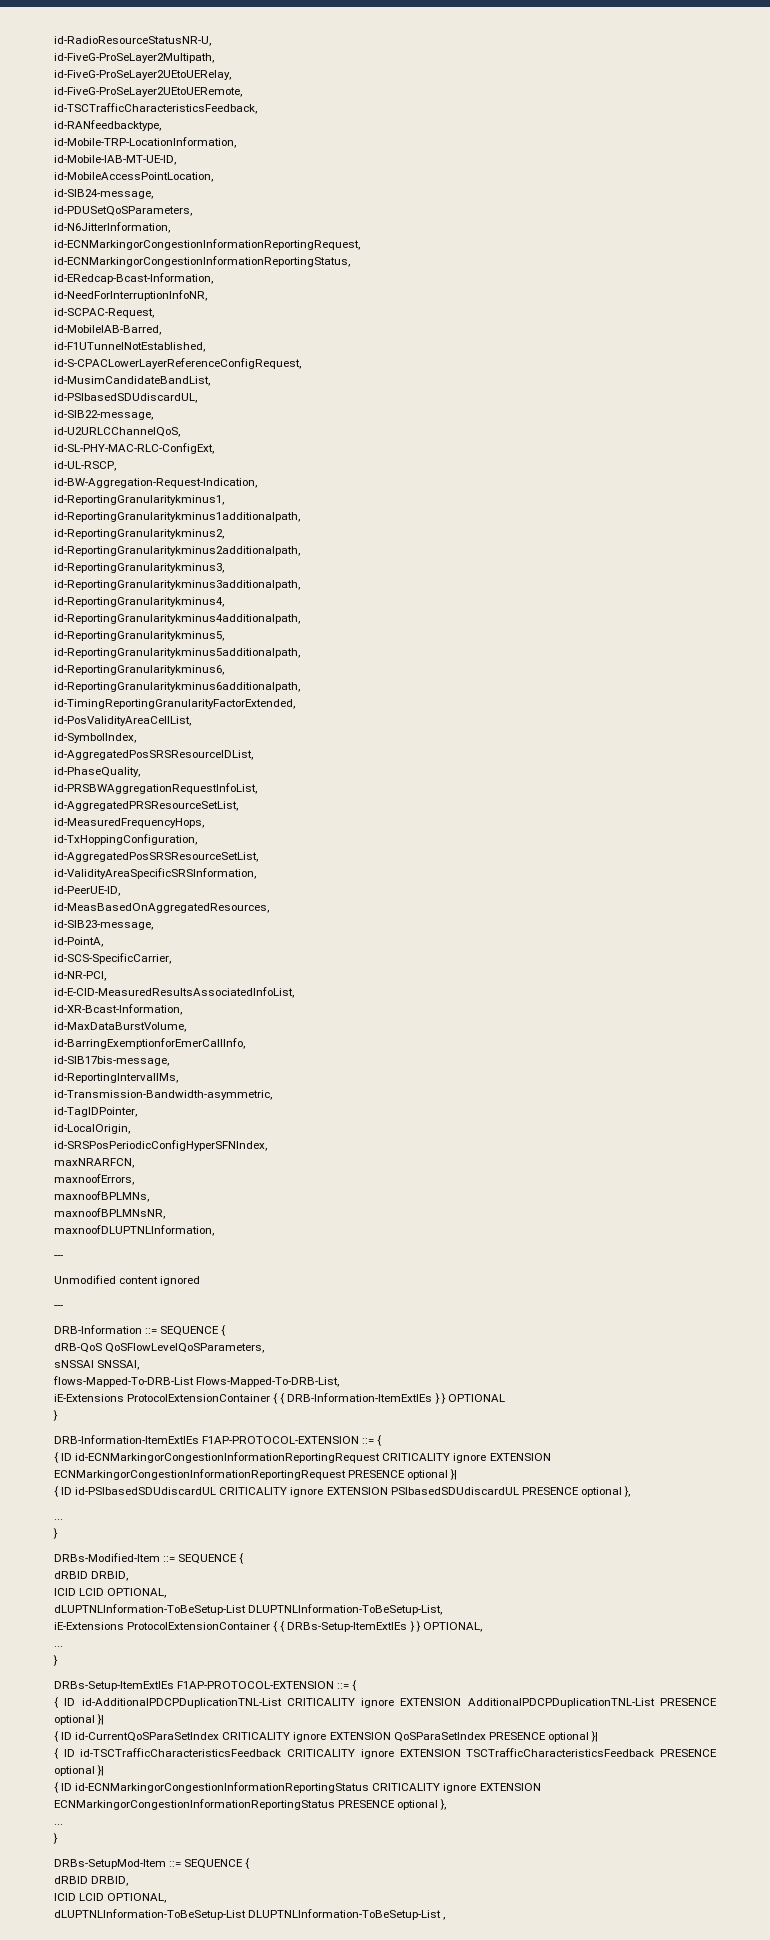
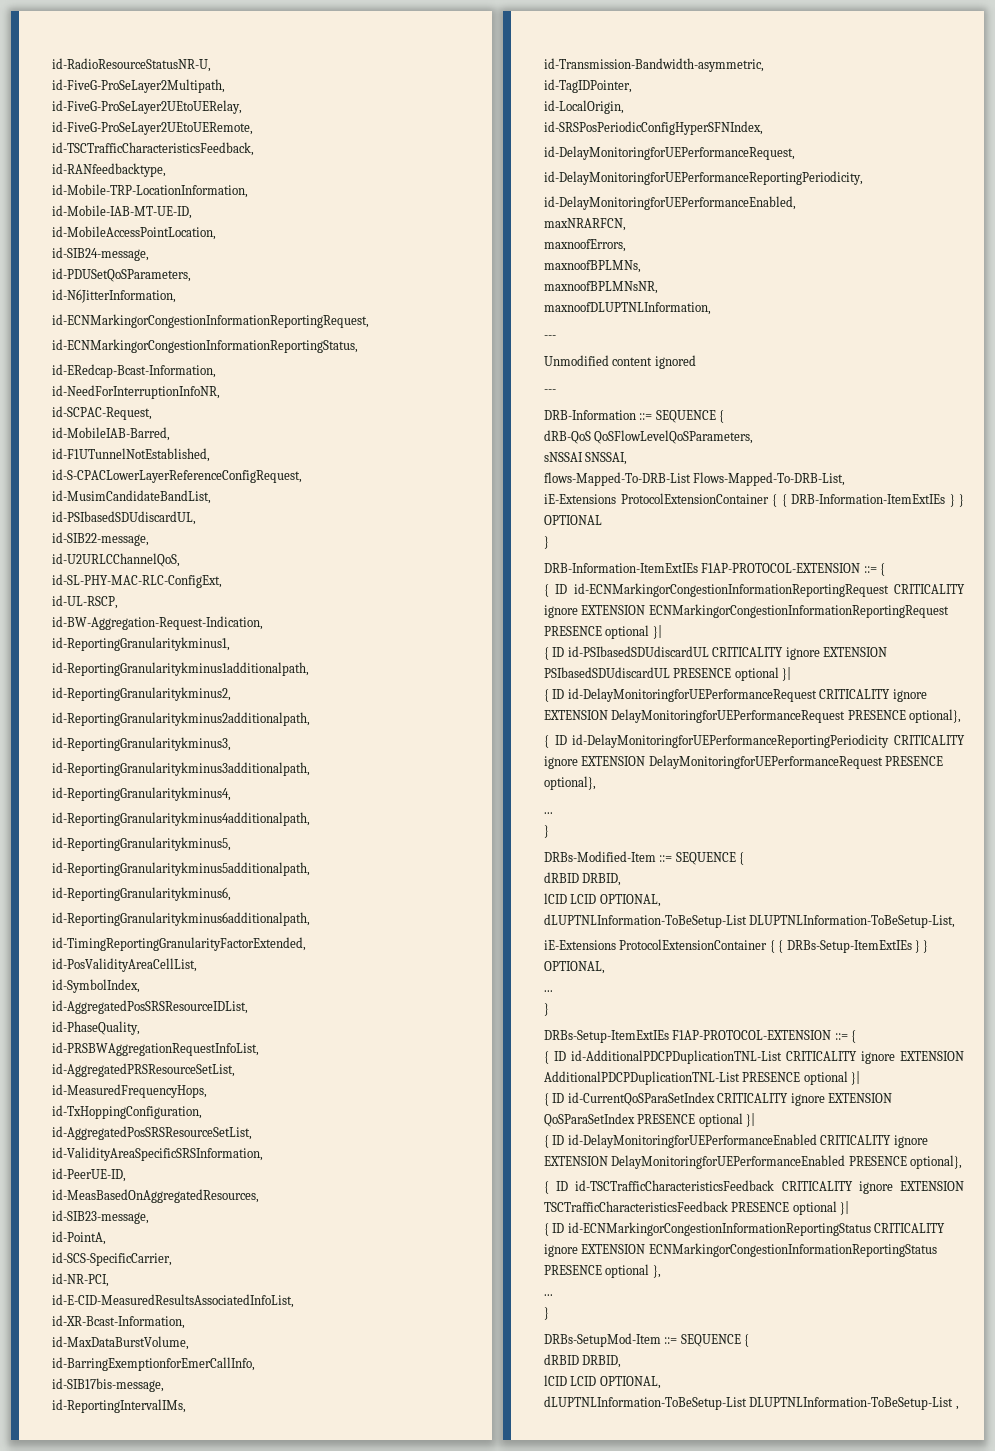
(267, 1145) none -> [544,146,795,160] [544,171,863,185] [544,196,796,210] // id-DelayMonitoringforUEPerformanceRequest, // id-DelayMonitoringforUEPerformanceReportingPeriodicity, // id-DelayMonitoringforUEPerformanceEnabled,
[623,1486,630,1497] }, -> [782,667,792,681] [544,688,927,702] [544,709,962,723] [544,734,965,748] [544,755,944,769] [544,776,596,790] }| // { ID id-DelayMonitoringforUEPerformanceRequest CRITICALITY ignore EXTENSION DelayMonitoringforUEPerformanceRequest PRESENCE optional}, // { ID id-DelayMonitoringforUEPerformanceReportingPeriodicity CRITICALITY ignore EXTENSION DelayMonitoringforUEPerformanceRequest PRESENCE optional},
(598, 1736) none -> [544,1134,928,1148] [544,1155,963,1169] // { ID id-DelayMonitoringforUEPerformanceEnabled CRITICALITY ignore EXTENSION DelayMonitoringforUEPerformanceEnabled PRESENCE optional},

